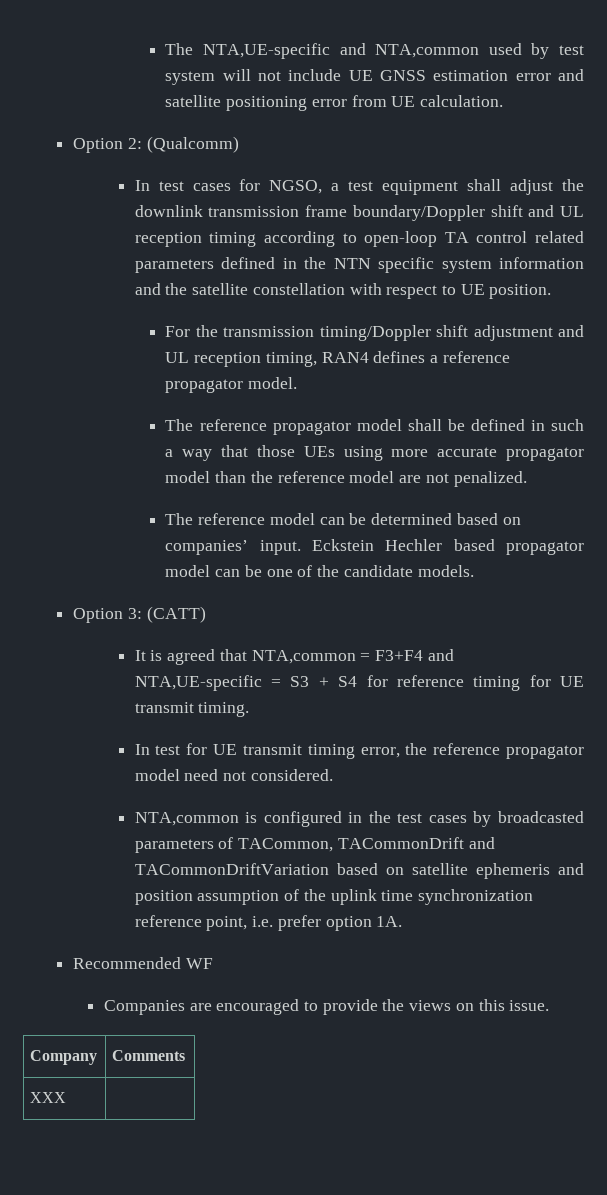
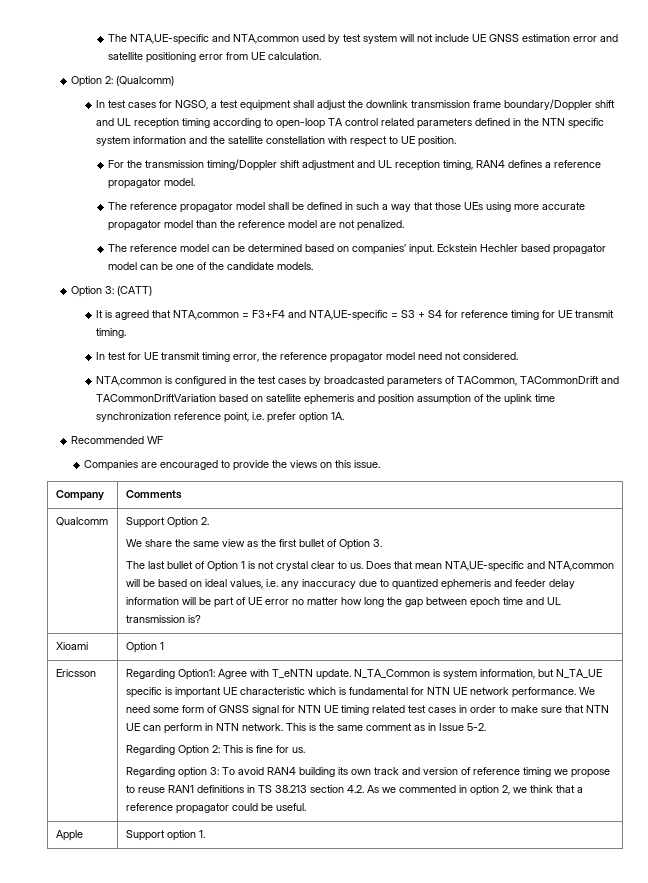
[30,1092,67,1103] XXX | -> [55,517,108,526] [125,517,209,528] [125,539,382,550] [125,561,614,572] [125,579,575,590] [125,597,561,608] [125,615,201,623] [55,642,88,650] [125,642,164,653] [55,669,96,677] [125,669,602,680] [125,687,595,698] [125,705,609,715] [125,723,486,734] [125,745,305,756] [125,767,610,778] [125,785,583,796] [125,803,306,814] [55,830,83,841] [125,830,205,841] Qualcomm | Support Option 2. // We share the same view as the first bullet of Option 3. // The last bullet of Option 1 is not crystal clear to us. Does that mean NTA,UE-specific and NTA,common will be based on ideal values, i.e. any inaccuracy due to quantized ephemeris and feeder delay information will be part of UE error no matter how long the gap between epoch time and UL transmission is? // Xioami | Option 1 // Ericsson | Regarding Option1: Agree with T_eNTN update. N_TA_Common is system information, but N_TA_UE specific is important UE characteristic which is fundamental for NTN UE network performance. We need some form of GNSS signal for NTN UE timing related test cases in order to make sure that NTN UE can perform in NTN network. This is the same comment as in Issue 5-2. // Regarding Option 2: This is fine for us. // Regarding option 3: To avoid RAN4 building its own track and version of reference timing we propose to reuse RAN1 definitions in TS 38.213 section 4.2. As we commented in option 2, we think that a reference propagator could be useful. // Apple | Support option 1.

